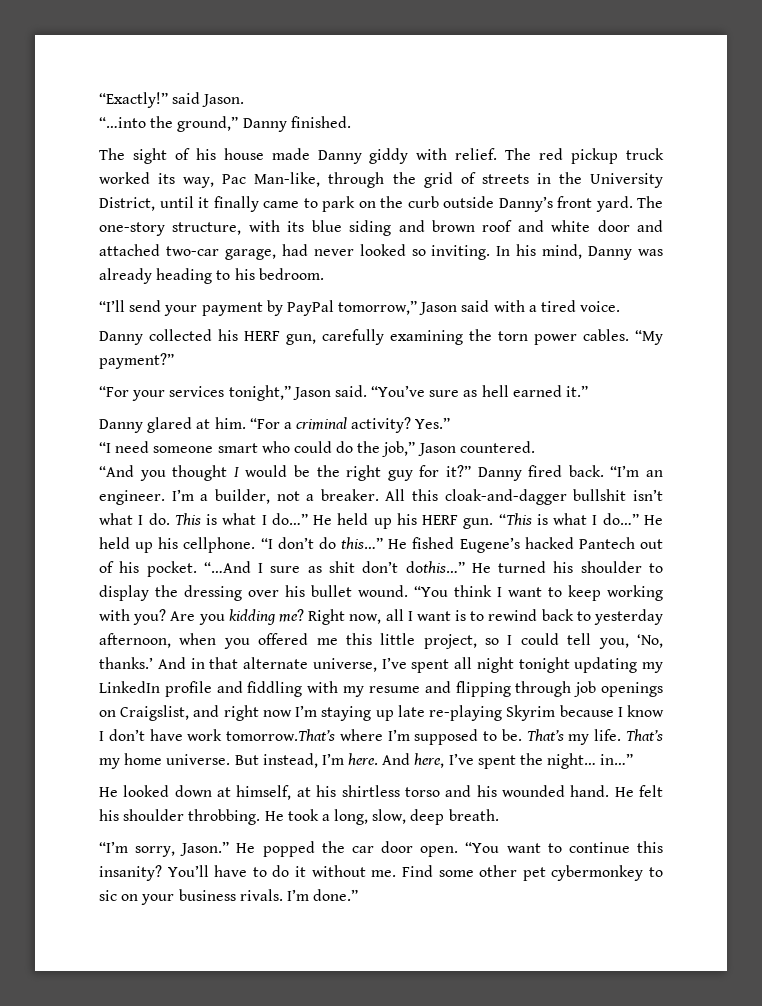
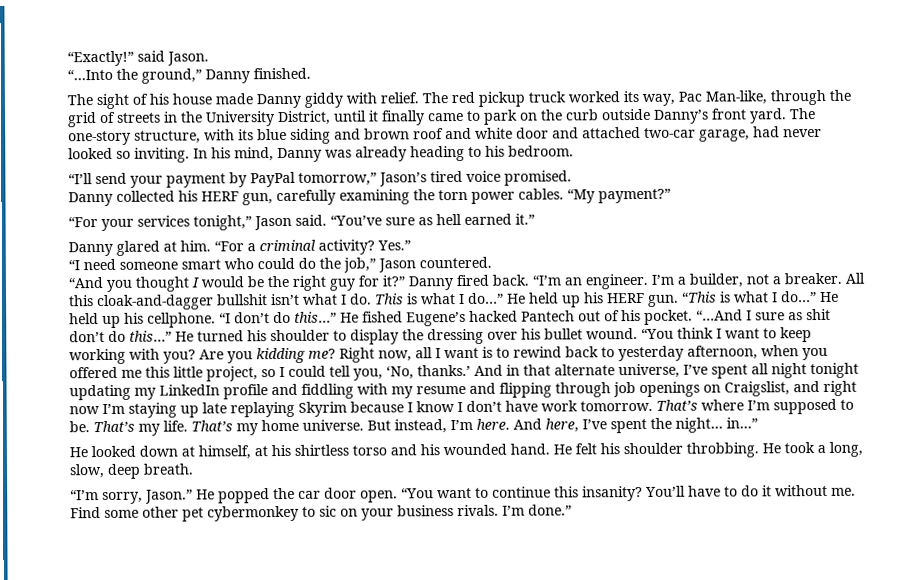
[99,117,146,128] “…into -> [67,68,113,81] “…Into
[419,300,621,315] Jason said with a tired voice. -> [379,170,572,187] Jason’s tired voice promised.
[405,561,465,573] dothis…” -> [108,330,172,342] do this…”
[429,705,503,721] re-playing -> [230,401,295,418] replaying
[226,729,336,741] tomorrow.That’s -> [580,399,698,412] tomorrow. That’s

